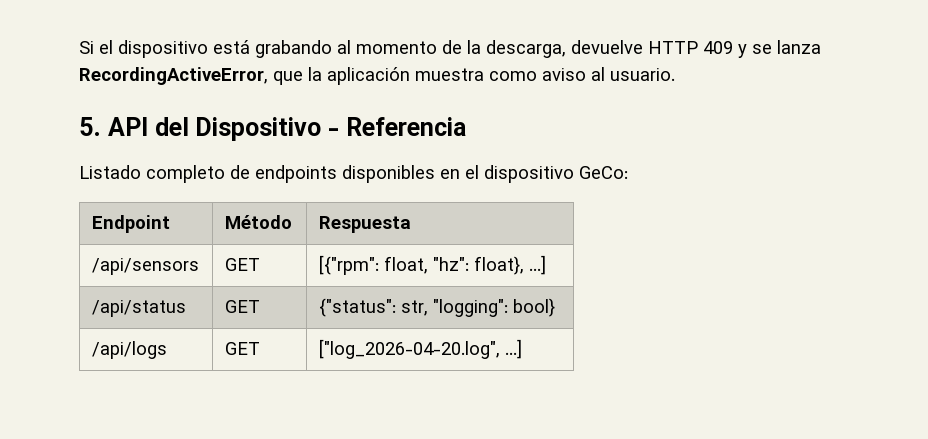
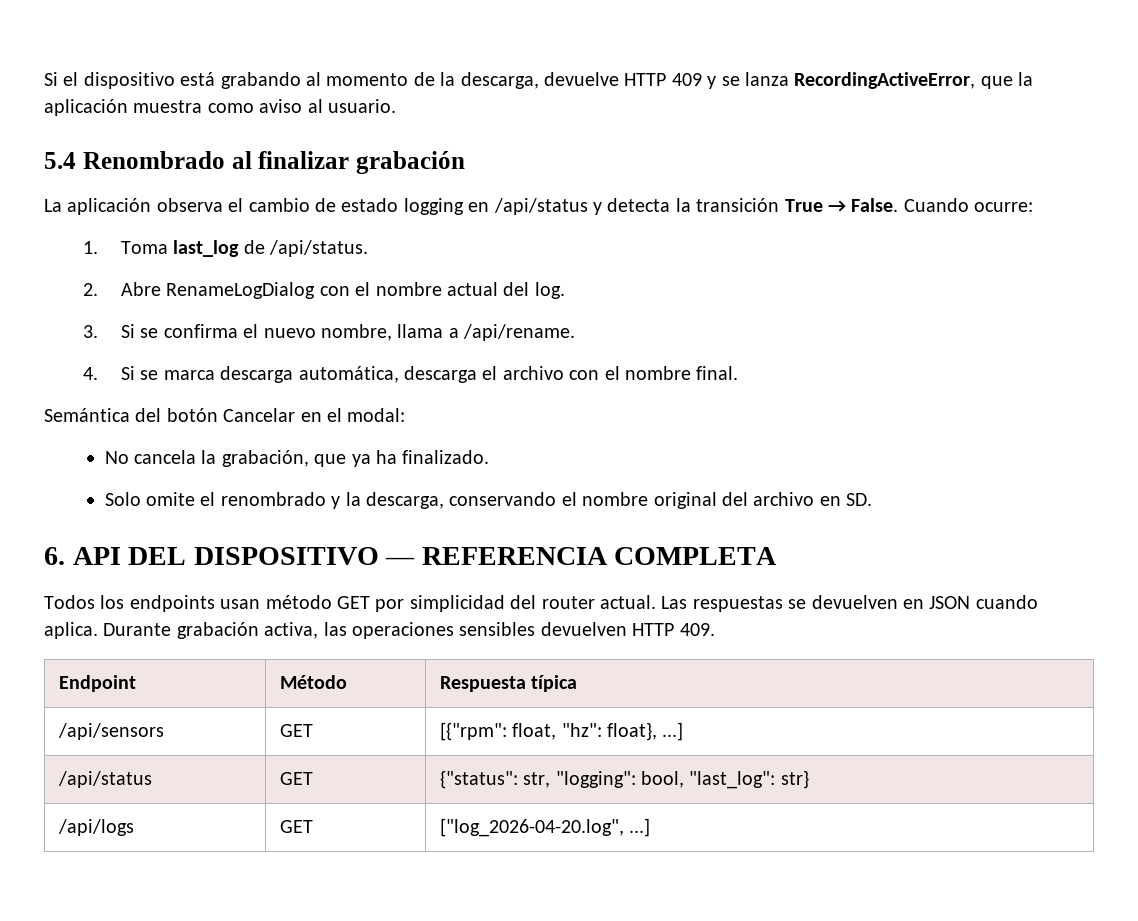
[79,117,466,141] [79,165,628,183] 5. API del Dispositivo - Referencia // Listado completo de endpoints disponibles en el dispositivo GeCo: -> [44,151,465,174] [44,198,1034,215] [82,240,369,257] [82,282,565,299] [82,324,576,341] [82,366,739,383] [44,408,406,422] [104,450,490,467] [104,492,873,509] [44,547,778,565] [44,595,1038,612] [44,622,715,639] 5.4 Renombrado al finalizar grabación // La aplicación observa el cambio de estado logging en /api/status y detecta la transición True → False. Cuando ocurre: // 1. Toma last_log de /api/status. // 2. Abre RenameLogDialog con el nombre actual del log. // 3. Si se confirma el nuevo nombre, llama a /api/rename. // 4. Si se marca descarga automática, descarga el archivo con el nombre final. // Semántica del botón Cancelar en el modal: // No cancela la grabación, que ya ha finalizado. // Solo omite el renombrado y la descarga, conservando el nombre original del archivo en SD. // 6. API DEL DISPOSITIVO — REFERENCIA COMPLETA // Todos los endpoints usan método GET por simplicidad del router actual. Las respuestas se devuelven en JSON cuando aplica. Durante grabación activa, las operaciones sensibles devuelven HTTP 409.
(411, 224) none -> [531,675,578,692] típica
[512,298,555,317] bool} -> [640,770,809,789] bool, "last_log": str}

